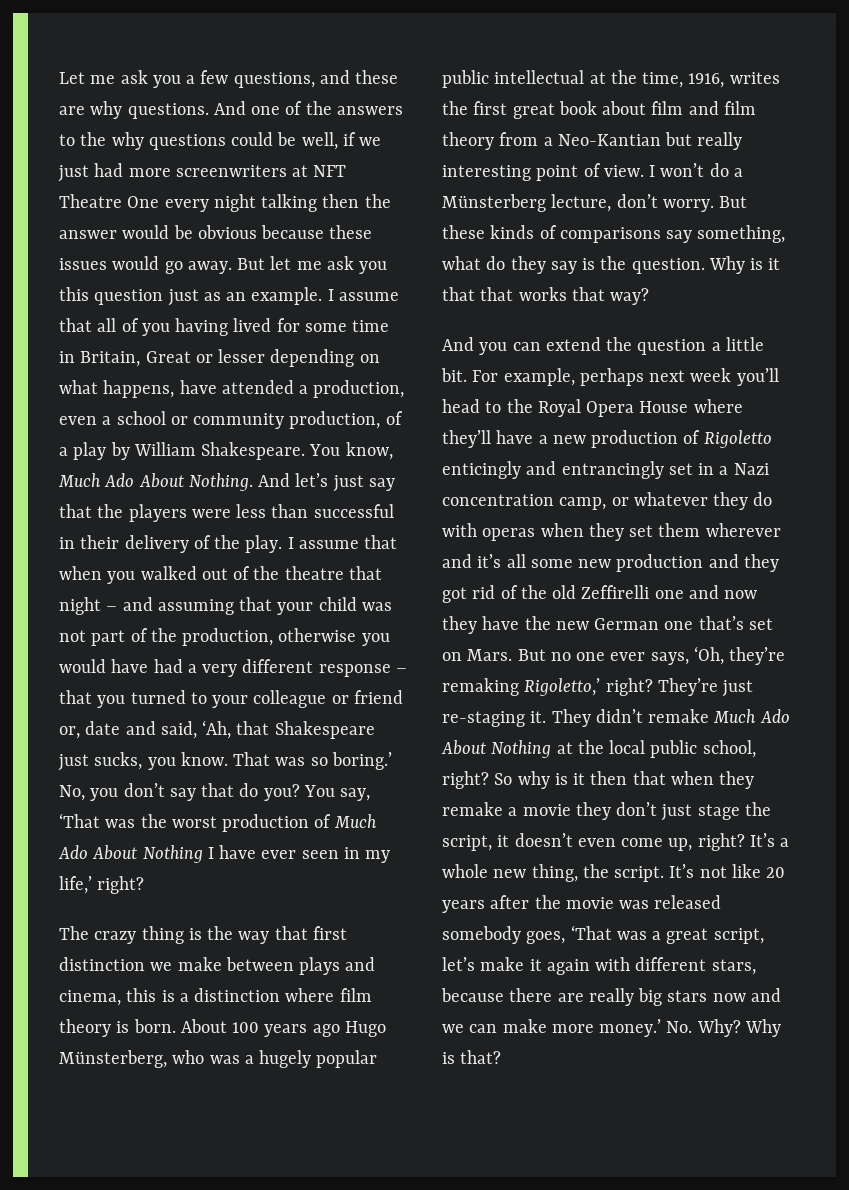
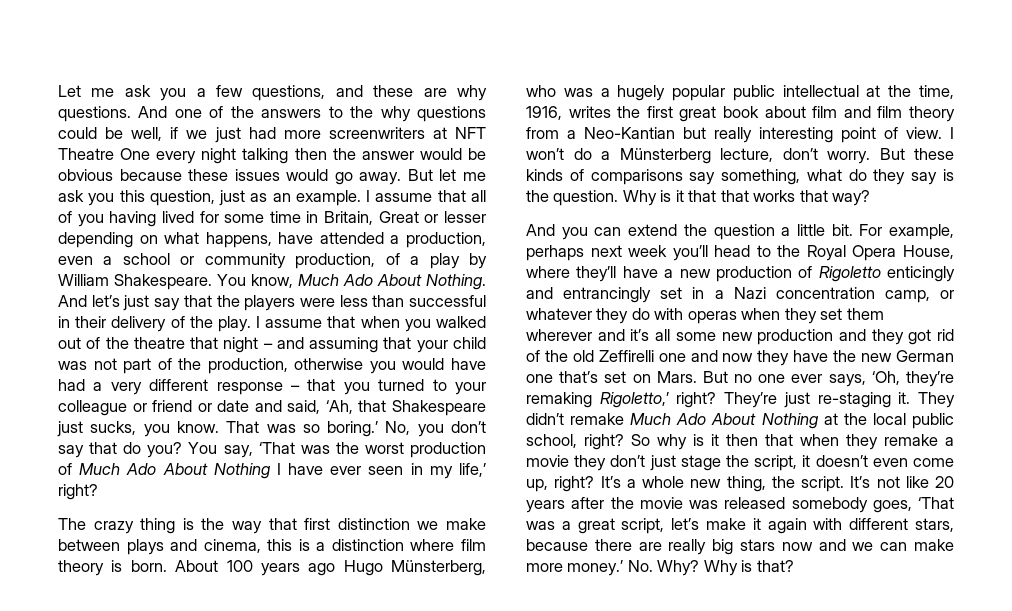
[94,289,164,305] question -> [149,190,215,206] question,
[59,726,80,739] or, -> [197,403,212,412] or
[639,401,689,413] House -> [903,245,954,259] House,

